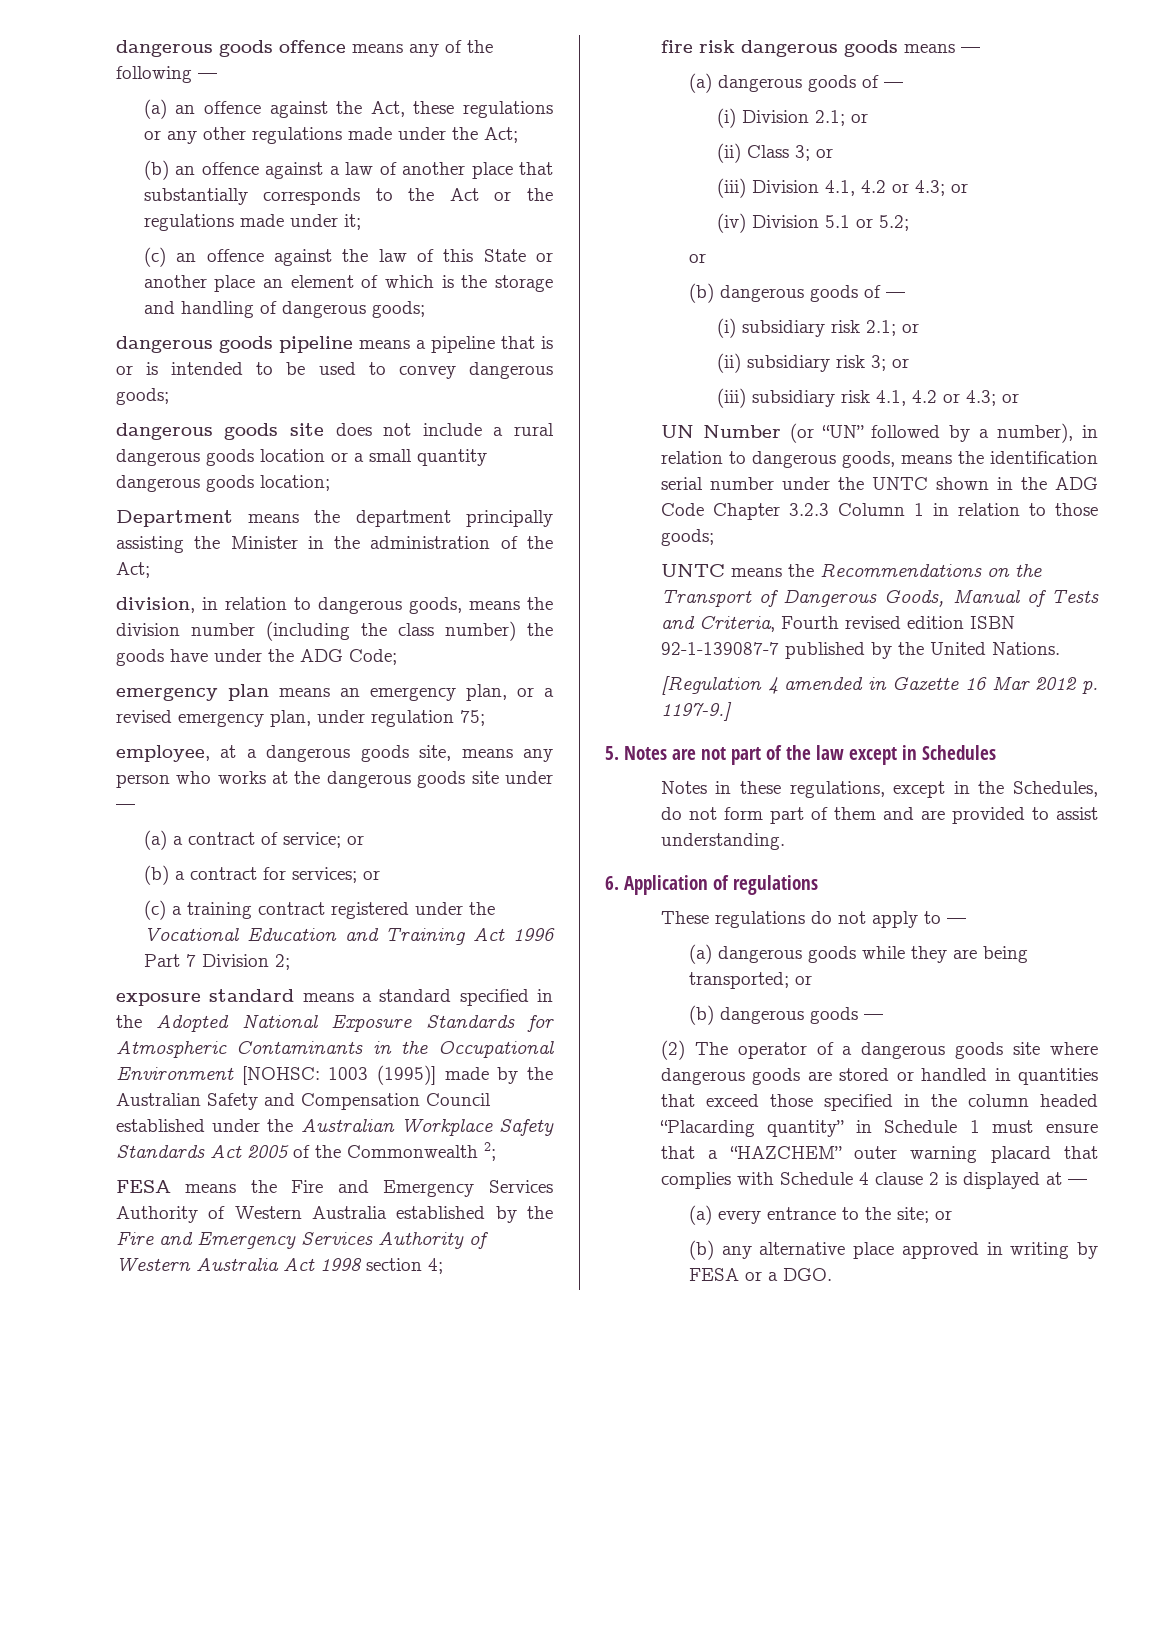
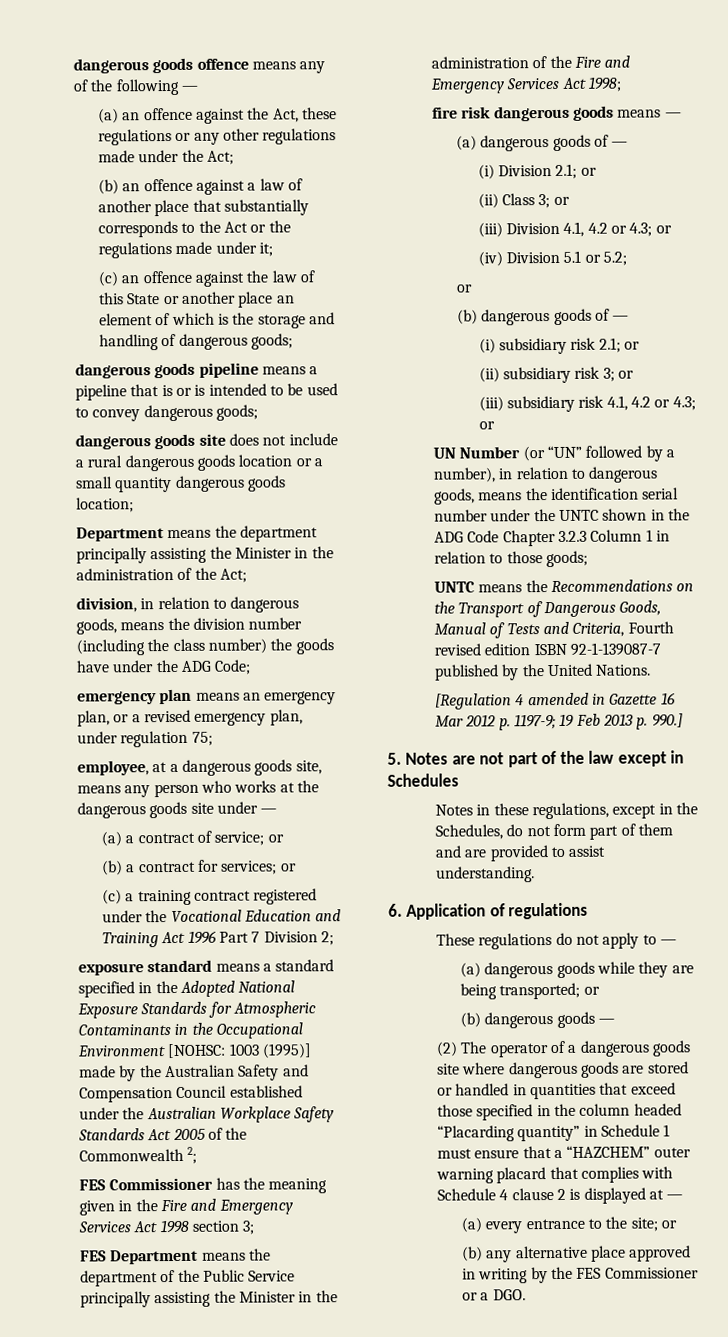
[115,1180,553,1197] [115,1206,553,1223] [115,1232,489,1249] [115,1257,443,1274] FESA means the Fire and Emergency Services Authority of Western Australia established by the Fire and Emergency Services Authority of Western Australia Act 1998 section 4; -> [79,1177,328,1194] [79,1198,293,1216] [78,1219,255,1235] [80,1248,272,1265] [80,1269,296,1287] [80,1290,338,1308] [431,55,631,69] [430,76,622,94] FES Commissioner has the meaning given in the Fire and Emergency Services Act 1998 section 3; // FES Department means the department of the Public Service principally assisting the Minister in the administration of the Fire and Emergency Services Act 1998;
[660,702,732,721] 1197-9.] -> [514,713,683,730] 1197-9; 19 Feb 2013 p. 990.]
[688,1268,739,1281] FESA -> [551,1266,699,1280] the FES Commissioner

